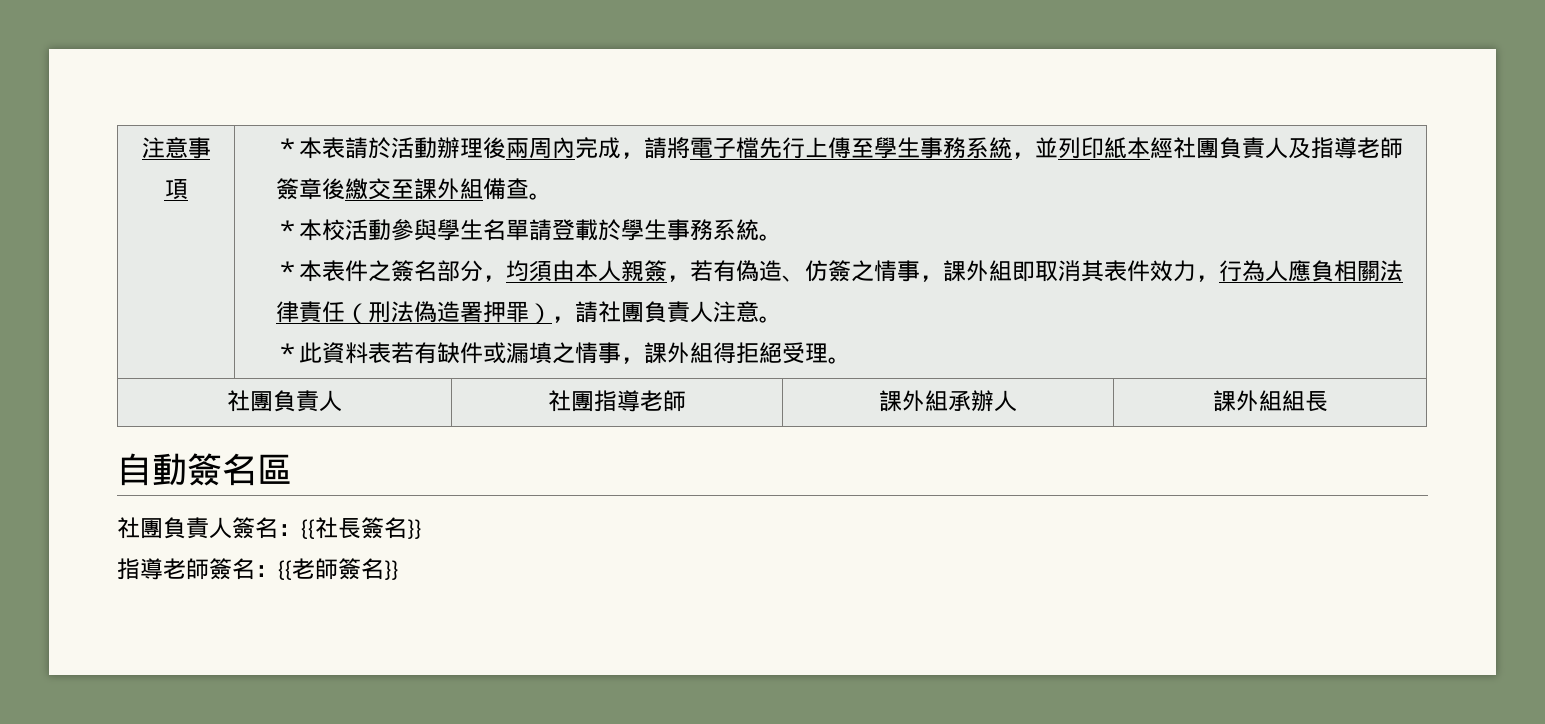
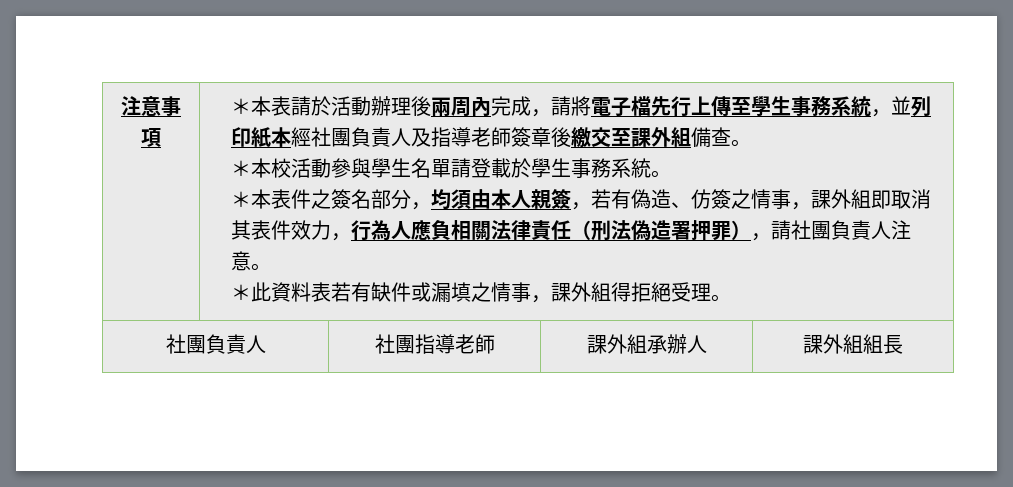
[117,453,292,486] [117,517,421,539] [117,558,398,580] // 自動簽名區 // 社團負責人簽名：{{社長簽名}} // 指導老師簽名：{{老師簽名}} -> (903, 344) none

